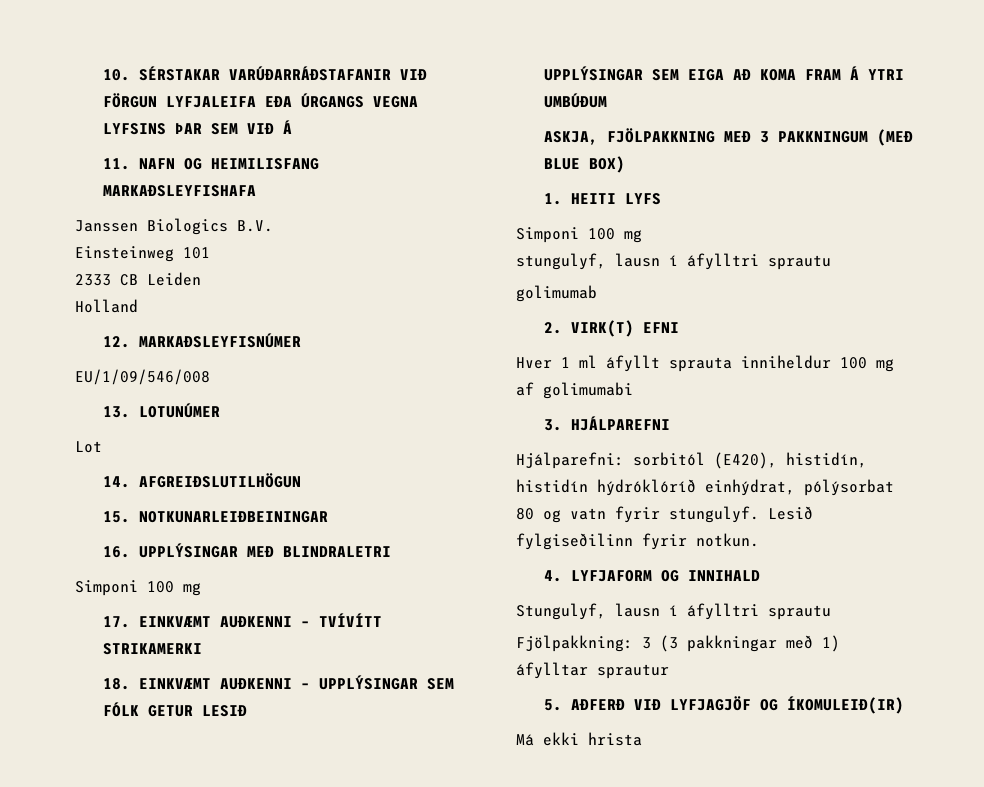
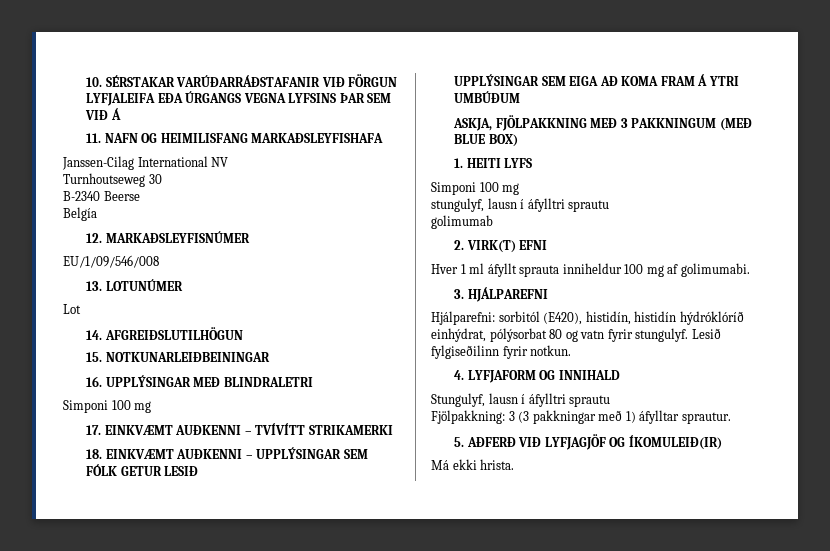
[75,218,273,235] [75,246,210,262] [75,272,201,286] [75,299,138,313] Janssen Biologics B.V. // Einsteinweg 101 // 2333 CB Leiden // Holland -> [62,156,229,170] [63,173,162,187] [63,191,140,201] [63,207,97,221] Janssen-Cilag International NV // Turnhoutseweg 30 // B-2340 Beerse // Belgía
[543,382,633,399] golimumabi -> [680,263,750,277] golimumabi.
[597,664,669,679] sprautur -> [681,412,731,424] sprautur.
[588,732,642,746] hrista -> [480,459,515,470] hrista.

